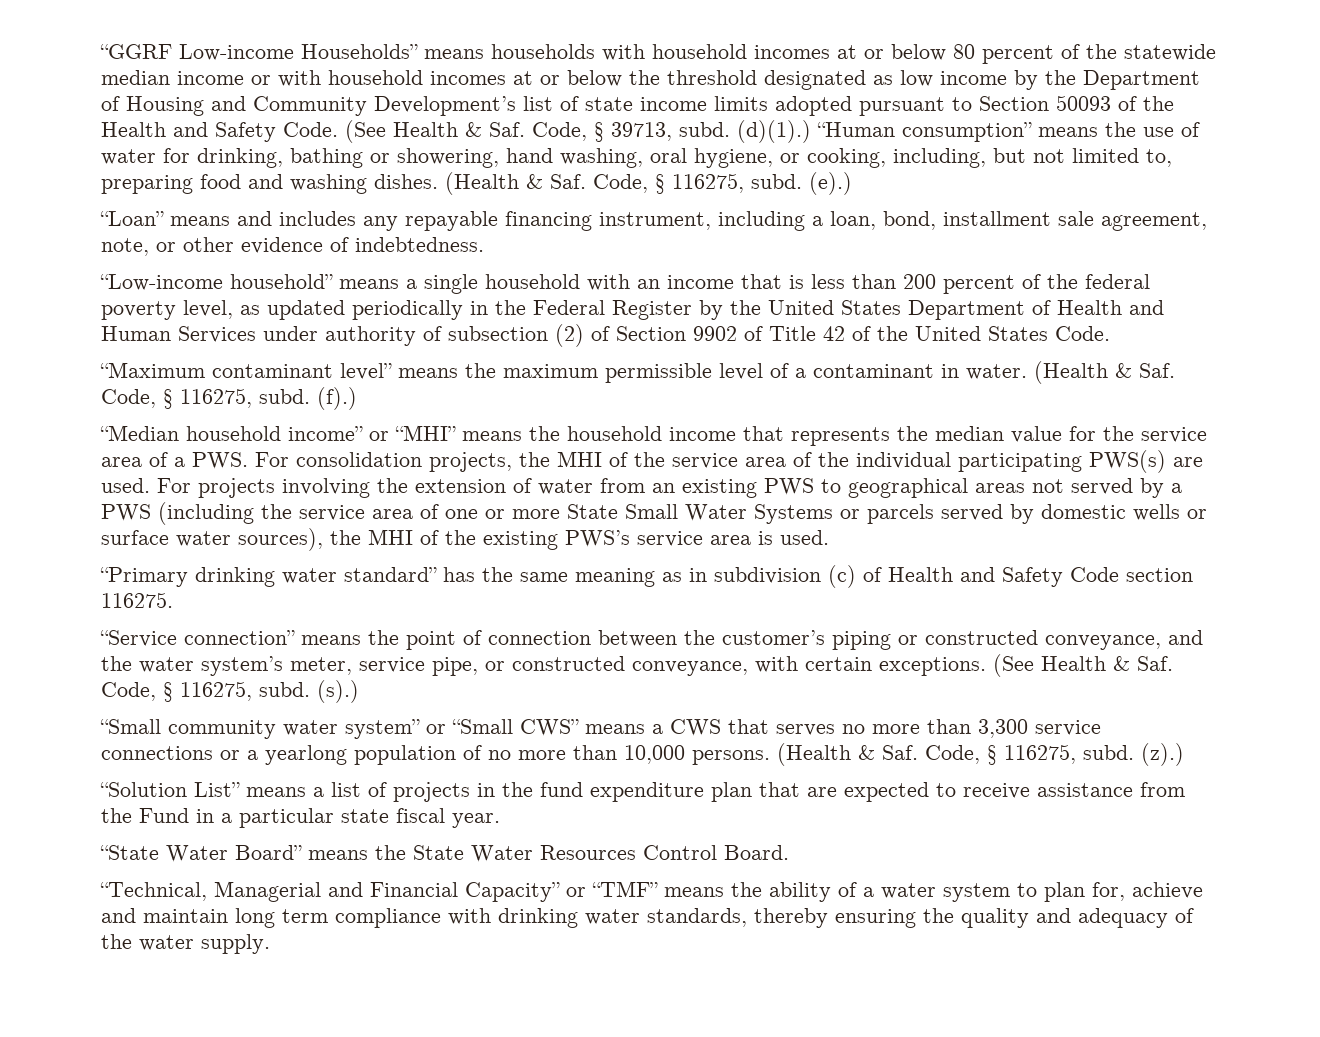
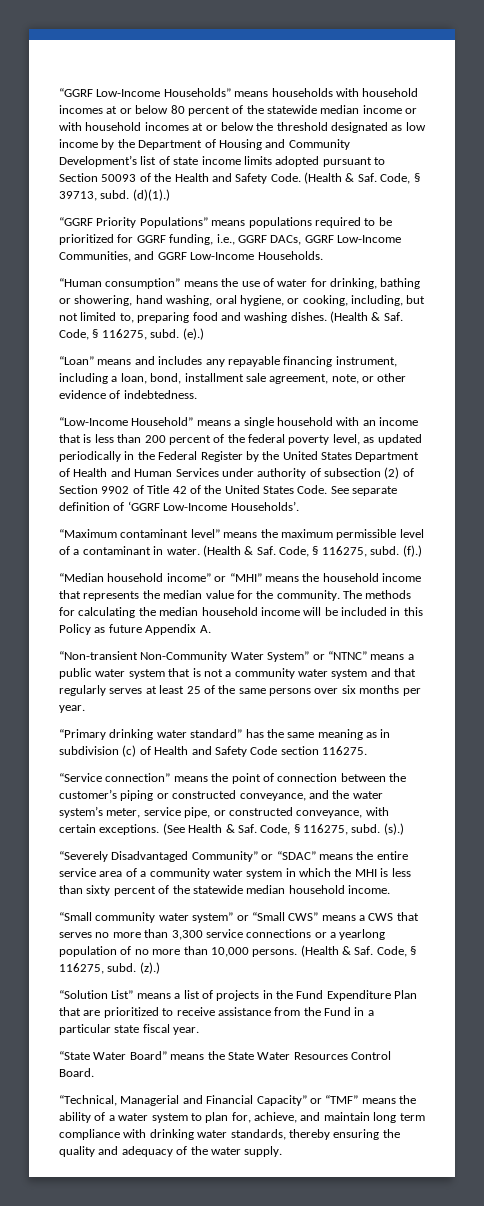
[100,44,294,61] “GGRF Low-income -> [59,88,161,97] “GGRF Low-Income
[345,120,458,143] (See Health -> [304,172,342,184] (Health
(811, 131) none -> [59,217,392,228] [59,234,401,245] [59,251,323,262] // “GGRF Priority Populations” means populations required to be prioritized for GGRF funding, i.e., GGRF DACs, GGRF Low-Income Communities, and GGRF Low-Income Households. //
[100,274,333,291] “Low-income household” -> [59,417,194,426] “Low-Income Household”
(1110, 333) none -> [330,486,398,496] [59,501,299,511] See separate definition of ‘GGRF Low-Income Households’.
[1141,427,1207,443] [101,450,1203,473] [101,478,1182,498] [101,502,1207,525] [101,528,829,551] service area of a PWS. For consolidation projects, the MHI of the service area of the individual participating PWS(s) are used. For projects involving the extension of water from an existing PWS to geographical areas not served by a PWS (including the service area of one or more State Small Water Systems or parcels served by domestic wells or surface water sources), the MHI of the existing PWS’s service area is used. -> [276,590,412,601] [59,607,423,618] [59,624,211,635] [59,651,414,662] [59,668,417,679] [59,685,421,696] [59,705,85,713] community. The methods for calculating the median household income will be included in this Policy as future Appendix A. // “Non-transient Non-Community Water System” or “NTNC” means a public water system that is not a community water system and that regularly serves at least 25 of the same persons over six months per year.
(359, 691) none -> [59,851,408,862] [59,868,411,879] [59,885,390,896] // “Severely Disadvantaged Community” or “SDAC” means the entire service area of a community water system in which the MHI is less than sixty percent of the statewide median household income.
[540,782,752,802] fund expenditure plan -> [296,990,418,1001] Fund Expenditure Plan
[844,782,929,802] expected -> [103,1007,159,1018] prioritized
[1132,882,1203,899] achieve -> [254,1112,297,1123] achieve,

